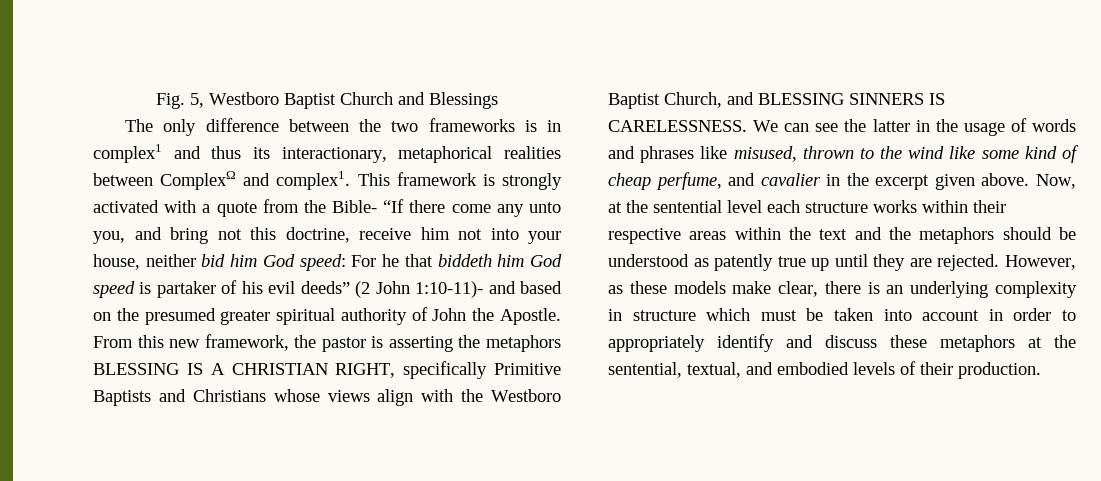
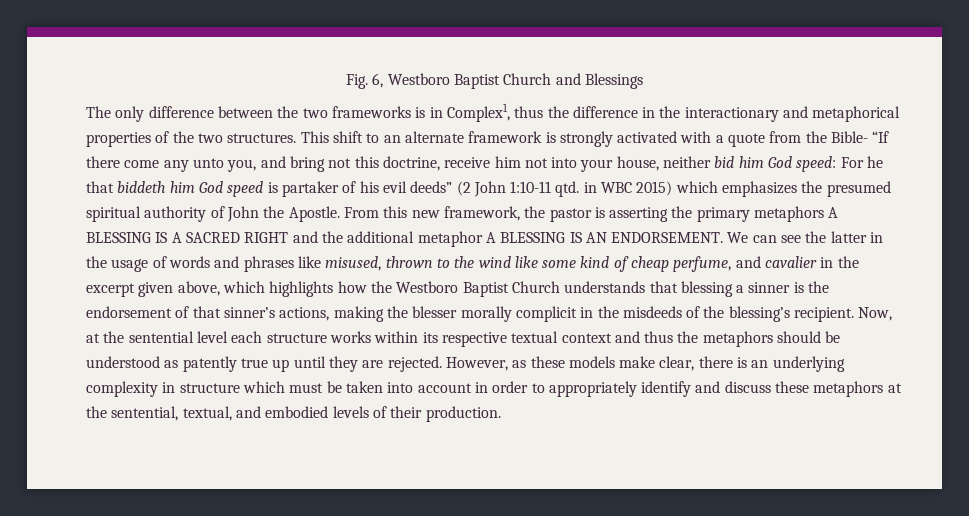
[190,93,204,108] 5, -> [372,73,384,88] 6,
[93,144,561,163] [93,171,390,190] complex1 and thus its interactionary, metaphorical realities between ComplexΩ and complex1. This -> [446,103,901,122] [86,131,464,147] Complex1, thus the difference in the interactionary and metaphorical properties of the two structures. This shift to an alternate
[415,281,562,298] [93,312,111,321] 1:10-11)- and based on -> [510,181,798,197] 1:10-11 qtd. in WBC 2015) which emphasizes
[220,310,271,325] greater -> (891, 189) none
[485,335,561,352] [93,361,561,379] [93,389,561,406] [608,92,945,109] [608,120,747,132] metaphors BLESSING IS A CHRISTIAN RIGHT, specifically Primitive Baptists and Christians whose views align with the Westboro Baptist Church, and BLESSING SINNERS IS CARELESSNESS. -> [696,206,839,222] [86,231,724,247] primary metaphors A BLESSING IS A SACRED RIGHT and the additional metaphor A BLESSING IS AN ENDORSEMENT.
[981,173,1030,186] above. -> [177,281,830,297] [86,306,855,322] above, which highlights how the Westboro Baptist Church understands that blessing a sinner is the endorsement of that sinner’s actions, making the blesser morally complicit in the misdeeds of the blessing’s recipient.
[973,200,1006,213] [608,227,882,244] their respective areas within the text and -> [422,331,674,347] its respective textual context and thus

